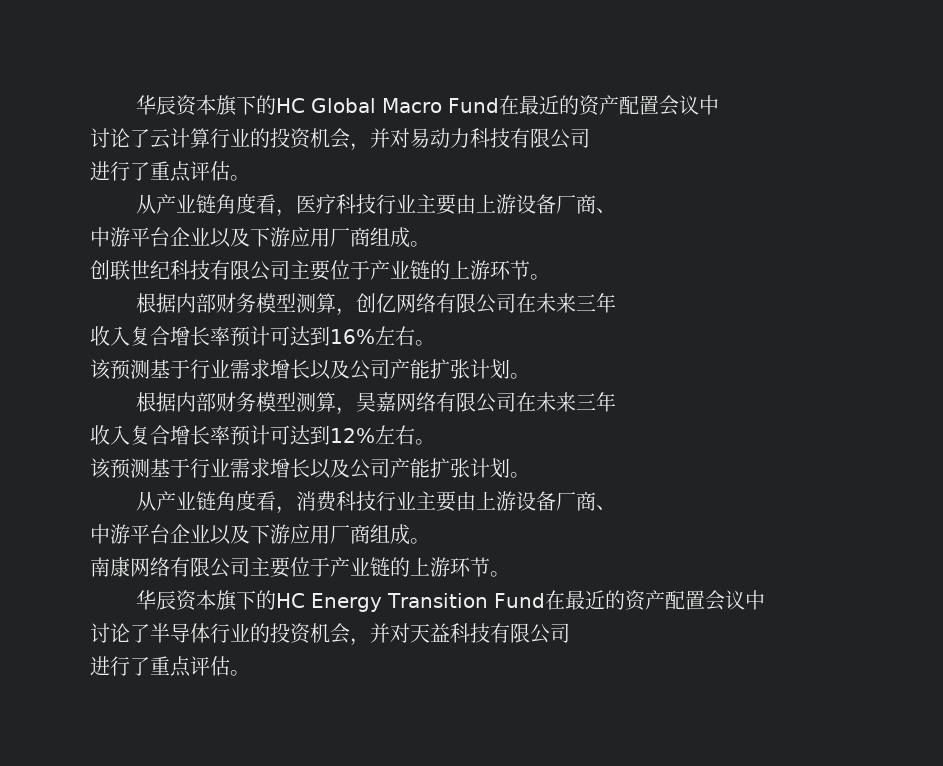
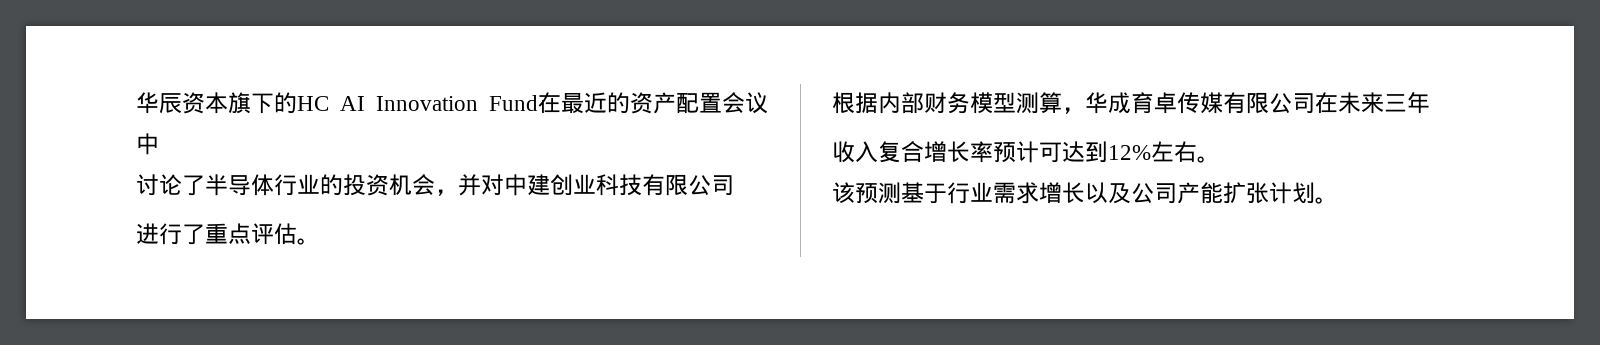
[136,95,720,116] [90,128,590,151] [90,161,250,182] [136,193,617,217] [90,227,430,248] [90,260,550,281] [136,293,617,316] [90,326,435,347] [90,359,530,380] [136,392,437,415] 华辰资本旗下的HC Global Macro Fund在最近的资产配置会议中 // 讨论了云计算行业的投资机会，并对易动力科技有限公司 // 进行了重点评估。 // 从产业链角度看，医疗科技行业主要由上游设备厂商、 // 中游平台企业以及下游应用厂商组成。 // 创联世纪科技有限公司主要位于产业链的上游环节。 // 根据内部财务模型测算，创亿网络有限公司在未来三年 // 收入复合增长率预计可达到16%左右。 // 该预测基于行业需求增长以及公司产能扩张计划。 // 根据内部财务模型测算，昊嘉网络 -> [136,92,768,114] [136,133,159,155] [136,174,734,196] [136,223,320,245] [832,92,1223,114] 华辰资本旗下的HC AI Innovation Fund在最近的资产配置会议中 // 讨论了半导体行业的投资机会，并对中建创业科技有限公司 // 进行了重点评估。 // 根据内部财务模型测算，华成育卓传媒
[136,490,617,514] [90,524,430,545] [90,557,510,578] [136,590,766,612] [90,623,570,646] [90,656,250,677] // 从产业链角度看，消费科技行业主要由上游设备厂商、 // 中游平台企业以及下游应用厂商组成。 // 南康网络有限公司主要位于产业链的上游环节。 // 华辰资本旗下的HC Energy Transition Fund在最近的资产配置会议中 // 讨论了半导体行业的投资机会，并对天益科技有限公司 // 进行了重点评估。 -> (1338, 200) none

